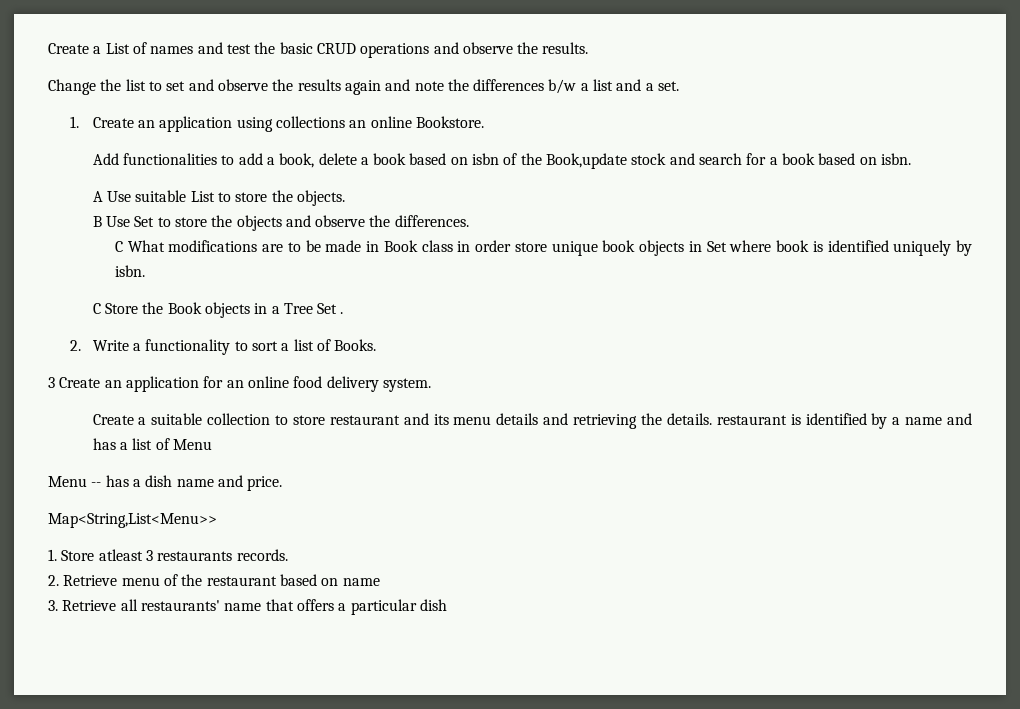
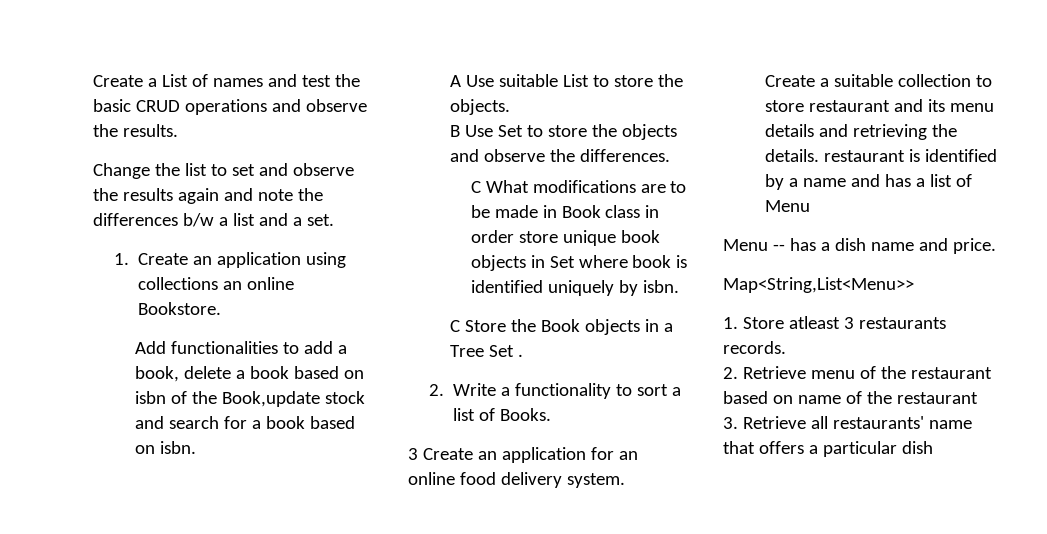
(380, 582) none -> [845,391,978,404] of the restaurant

